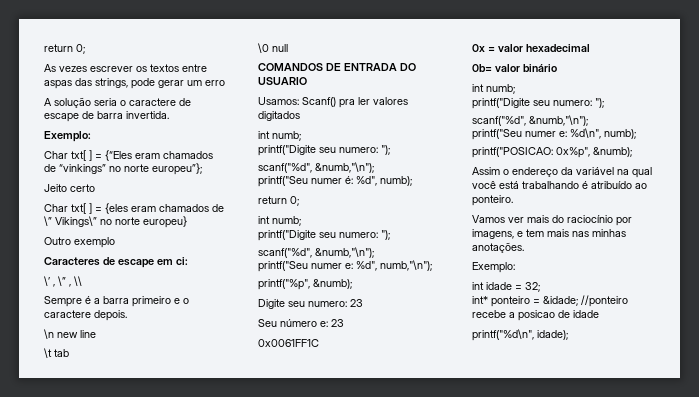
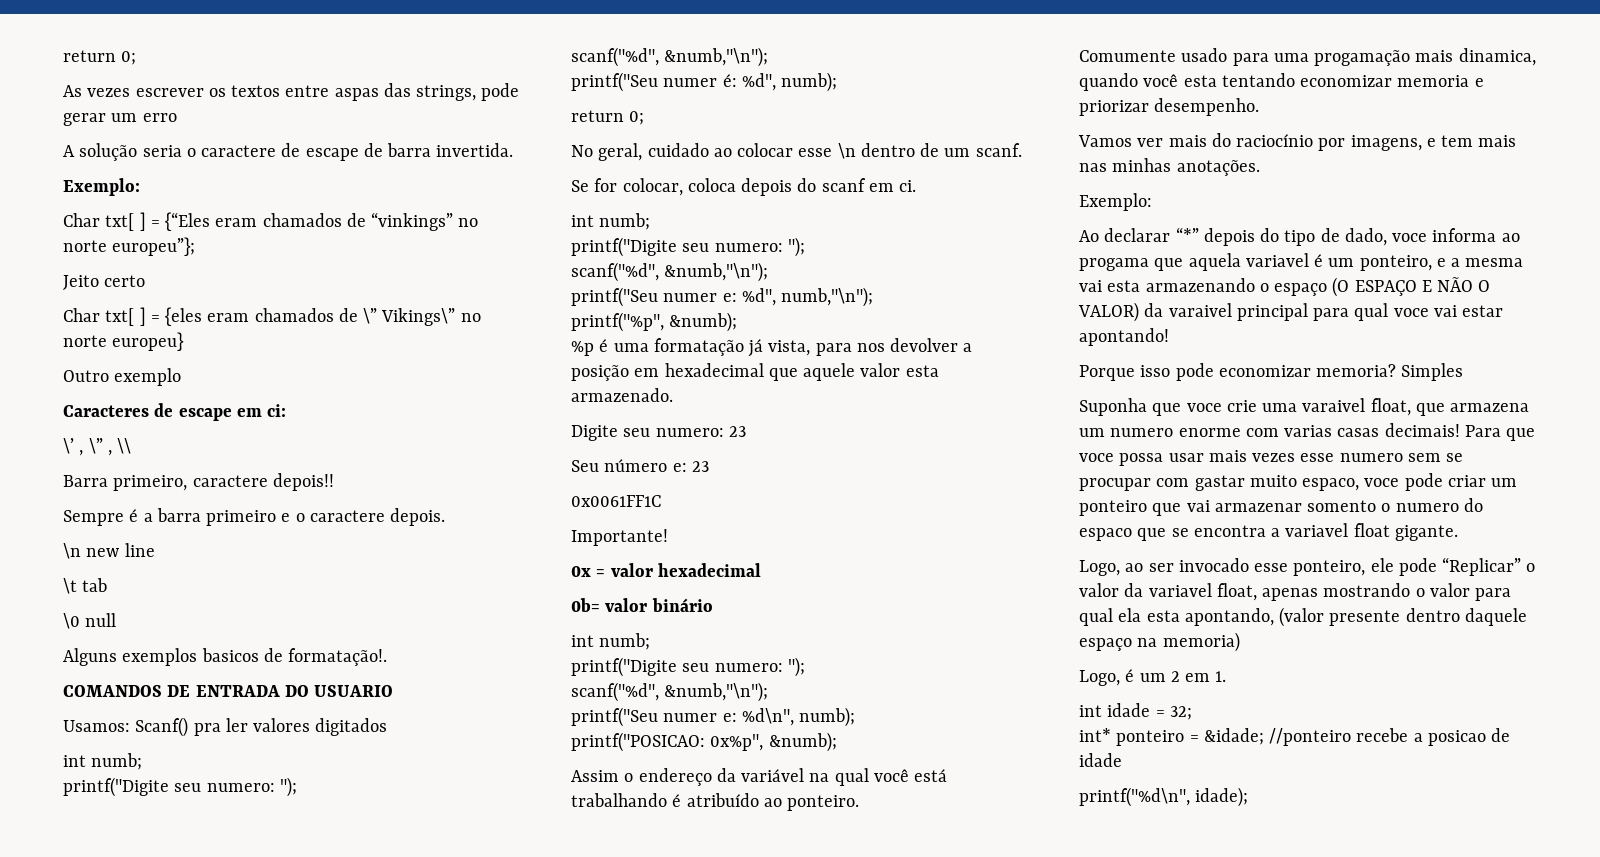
(82, 281) none -> [63,473,334,491] // Barra primeiro, caractere depois!!
(288, 48) none -> [63,648,388,666] // Alguns exemplos basicos de formatação!.
(299, 201) none -> [571,143,1022,161] [571,178,917,196] // No geral, cuidado ao colocar esse \n dentro de um scanf. // Se for colocar, coloca depois do scanf em ci.
(352, 284) none -> [571,338,973,357] [571,363,939,381] [571,388,673,402] // %p é uma formatação já vista, para nos devolver a posição em hexadecimal que aquele valor esta armazenado.
(319, 343) none -> [571,529,668,546] // Importante!
(513, 200) none -> [1079,48,1536,66] [1079,73,1484,91] [1079,98,1260,116] // Comumente usado para uma progamação mais dinamica, quando você esta tentando economizar memoria e priorizar desempenho.
(515, 267) none -> [1079,227,1520,246] [1079,253,1524,271] [1079,277,1491,297] [1078,302,1504,322] [1079,328,1169,346] [1079,363,1464,381] [1079,398,1530,416] [1079,423,1536,441] [1079,450,1464,466] [1079,473,1518,491] [1079,498,1483,516] [1079,523,1458,541] [1079,557,1536,576] [1079,583,1512,601] [1079,607,1527,627] [1079,632,1240,652] [1079,669,1227,686] // Ao declarar “*” depois do tipo de dado, voce informa ao progama que aquela variavel é um ponteiro, e a mesma vai esta armazenando o espaço (O ESPAÇO E NÃO O VALOR) da varaivel principal para qual voce vai estar apontando! // Porque isso pode economizar memoria? Simples // Suponha que voce crie uma varaivel float, que armazena um numero enorme com varias casas decimais! Para que voce possa usar mais vezes esse numero sem se procupar com gastar muito espaco, voce pode criar um ponteiro que vai armazenar somento o numero do espaco que se encontra a variavel float gigante. // Logo, ao ser invocado esse ponteiro, ele pode “Replicar” o valor da variavel float, apenas mostrando o valor para qual ela esta apontando, (valor presente dentro daquele espaço na memoria) // Logo, é um 2 em 1.

